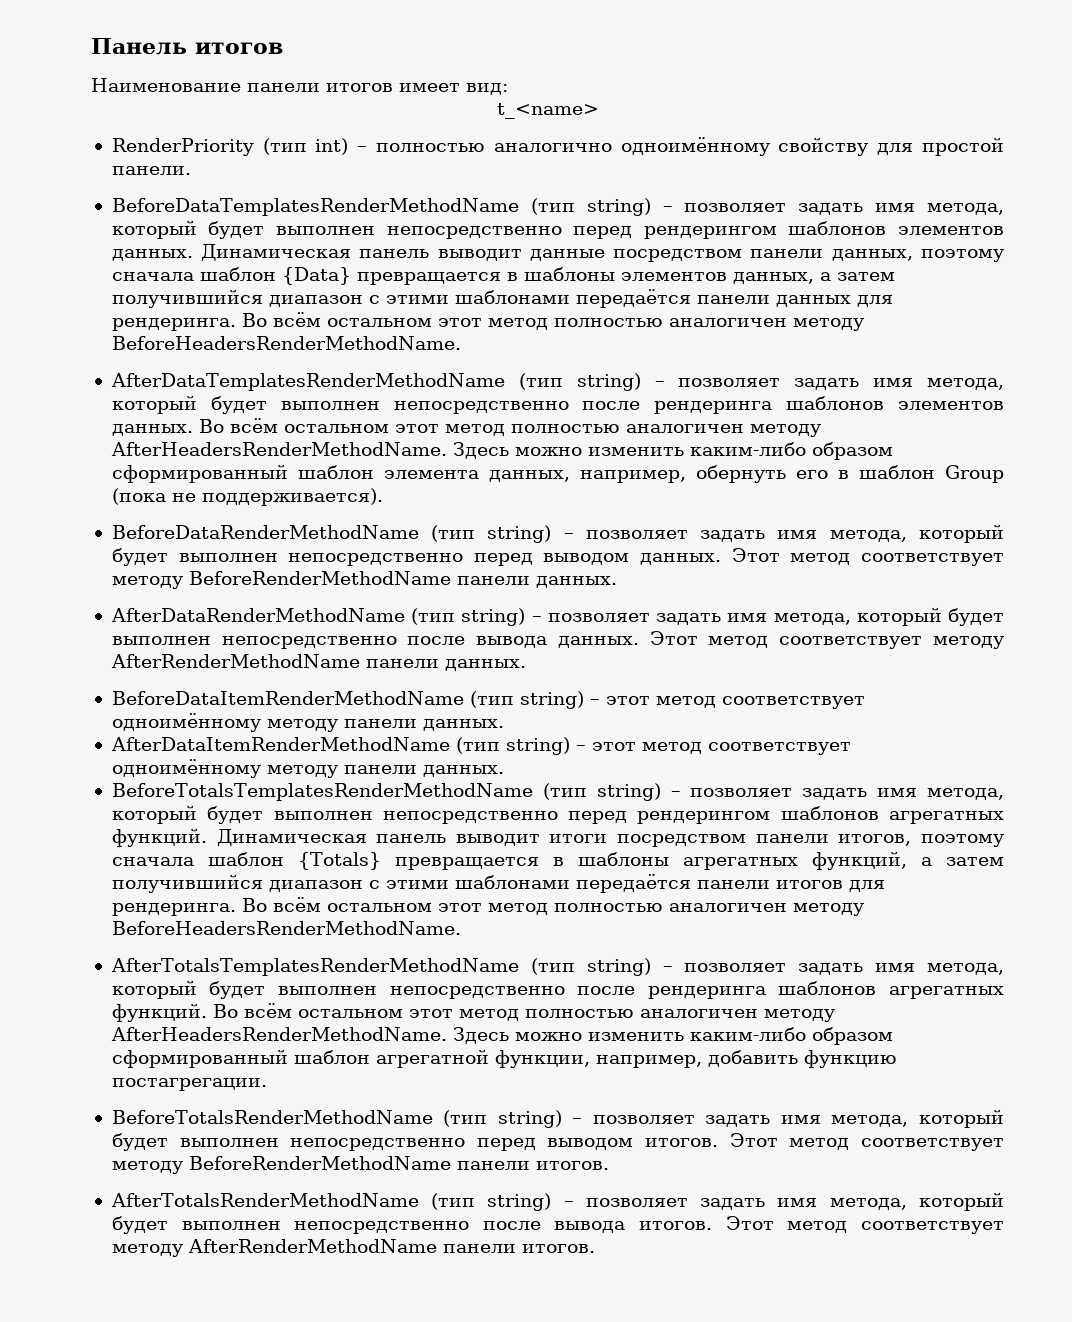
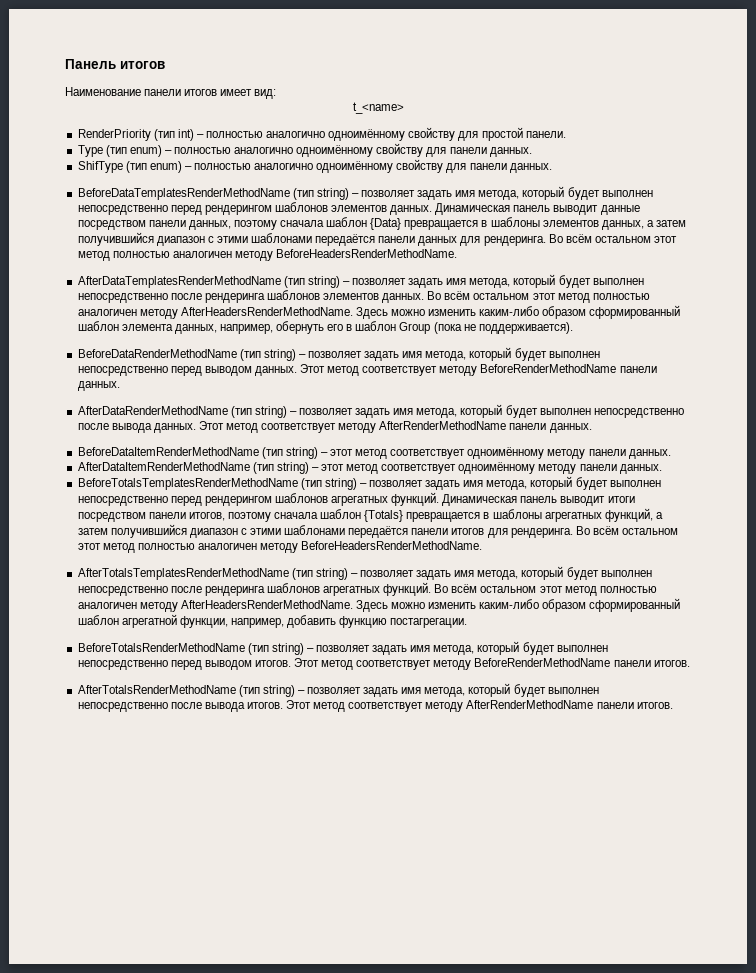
(191, 170) none -> [77,143,532,157] [77,159,552,173] // Type (тип enum) – полностью аналогично одноимённому свойству для панели данных. // ShifType (тип enum) – полностью аналогично одноимённому свойству для панели данных.

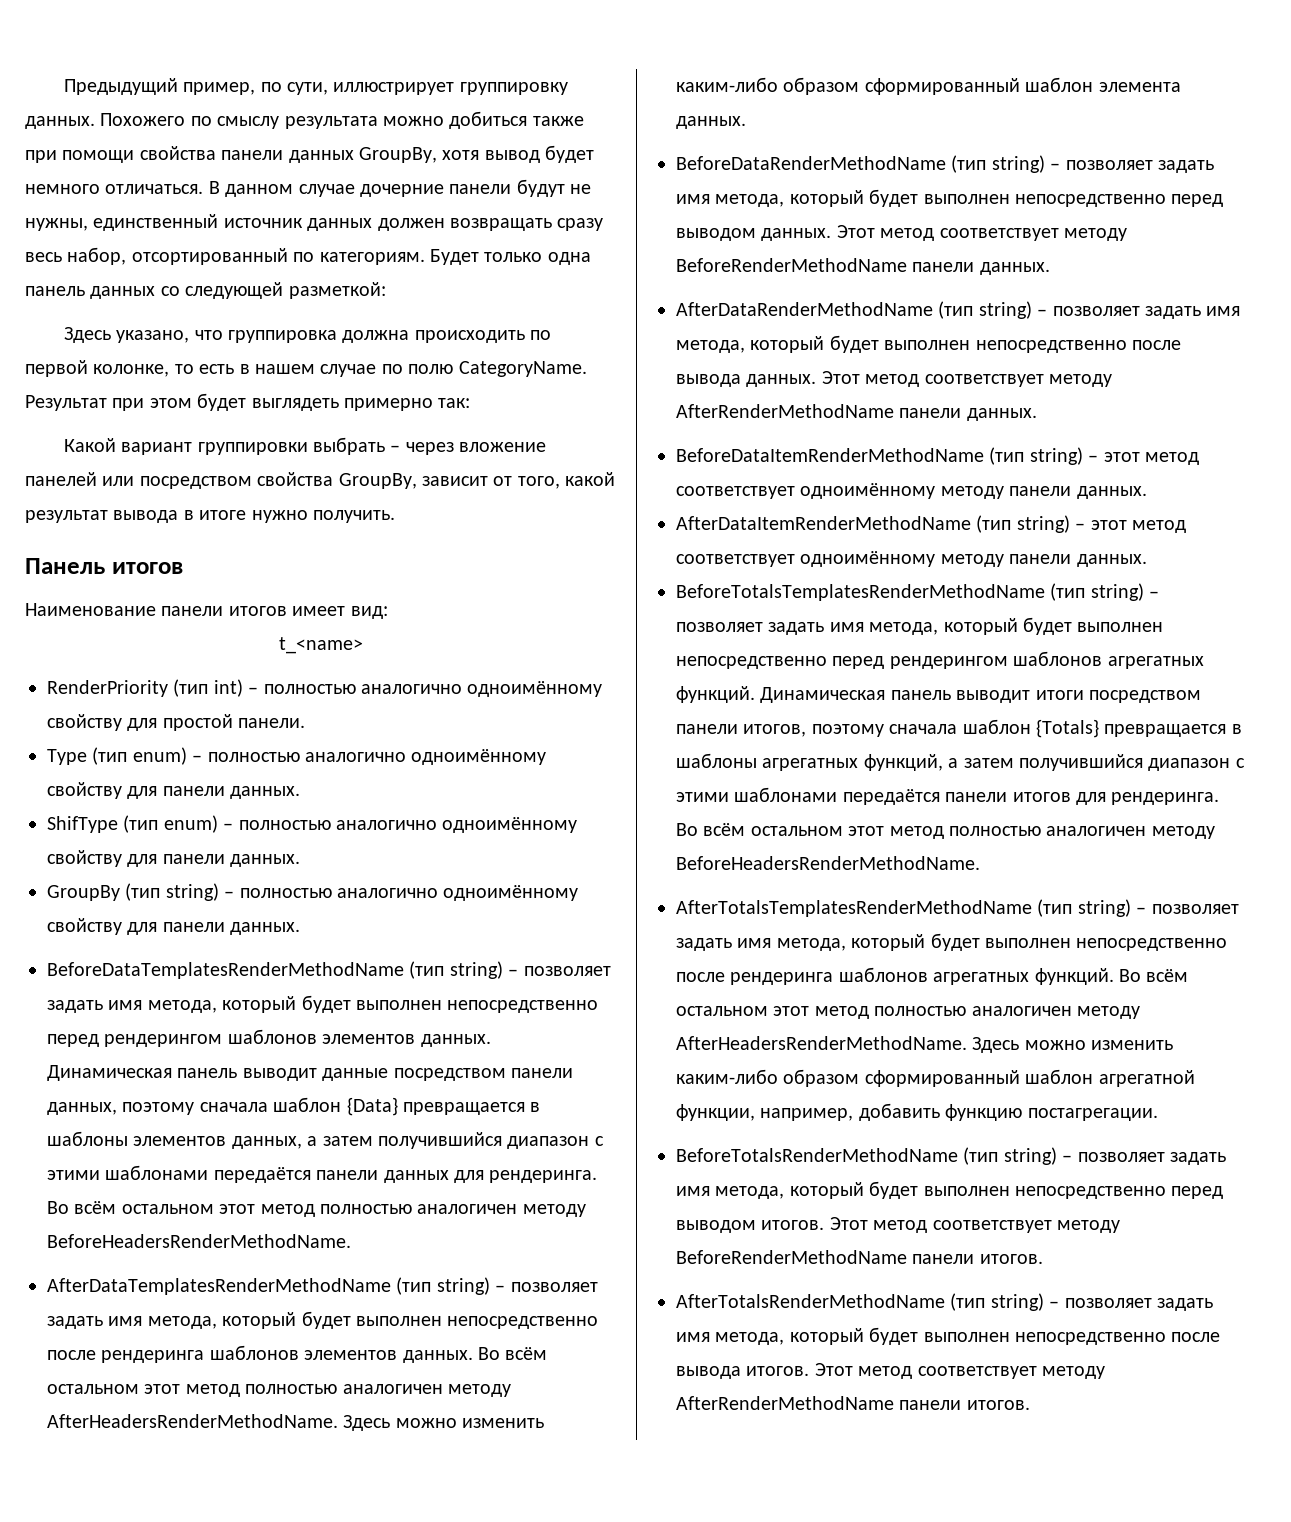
(65, 64) none -> [63,78,568,95] [25,111,584,129] [25,145,595,163] [25,179,592,197] [25,214,604,231] [25,247,591,265] [25,282,386,299] [63,327,552,343] [25,360,587,377] [25,393,471,411] [63,437,547,455] [25,472,616,489] [25,510,395,523] Предыдущий пример, по сути, иллюстрирует группировку данных. Похожего по смыслу результата можно добиться также при помощи свойства панели данных GroupBy, хотя вывод будет немного отличаться. В данном случае дочерние панели будут не нужны, единственный источник данных должен возвращать сразу весь набор, отсортированный по категориям. Будет только одна панель данных со следующей разметкой: // Здесь указано, что группировка должна происходить по первой колонке, то есть в нашем случае по полю CategoryName. Результат при этом будет выглядеть примерно так: // Какой вариант группировки выбрать – через вложение панелей или посредством свойства GroupBy, зависит от того, какой результат вывода в итоге нужно получить. //
(552, 168) none -> [47,883,579,901] [47,918,301,935] // GroupBy (тип string) – полностью аналогично одноимённому свойству для панели данных.
[174,321,573,334] данных, например, обернуть его в шаблон Group (пока не поддерживается). -> [676,116,746,129] данных.

